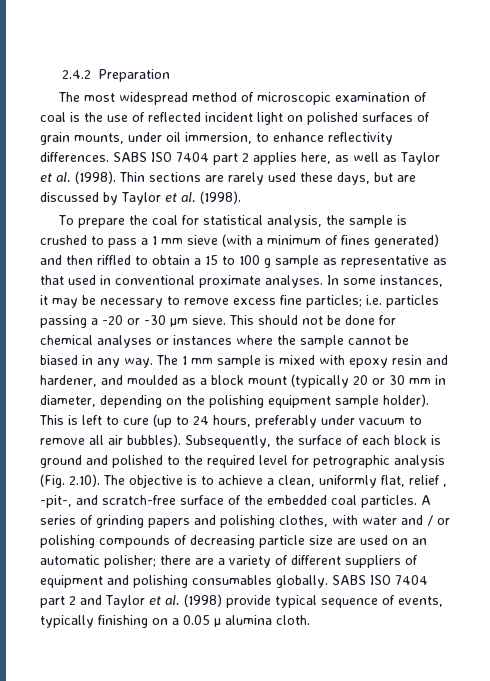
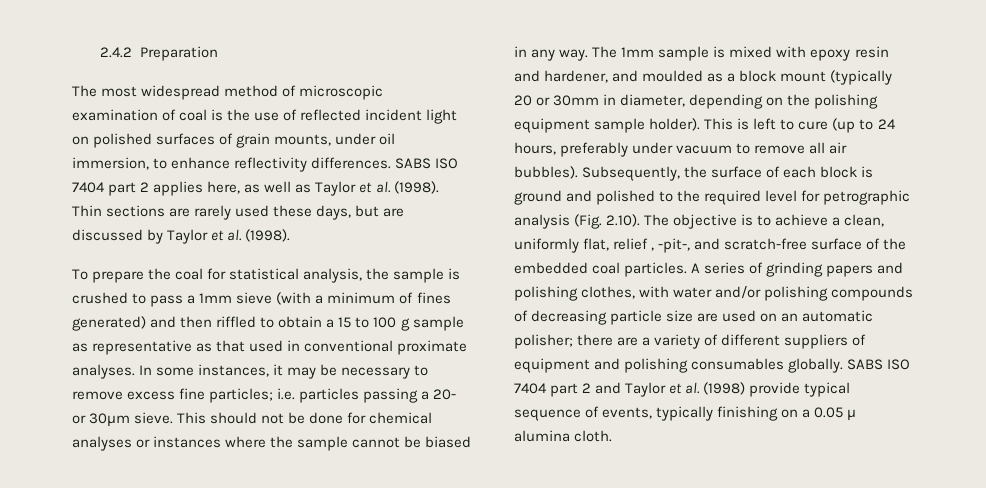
[152,236,183,245] 1 mm -> [199,293,233,303] 1mm
[102,315,188,327] -20 or -30 µm -> [433,389,457,400] [72,413,131,427] 20- or 30µm
[182,356,213,365] 1 mm -> [621,47,655,57] 1mm
[389,375,431,385] 30 mm -> [553,95,600,106] 30mm
[401,515,450,526] and / or -> [715,286,762,299] and/or

